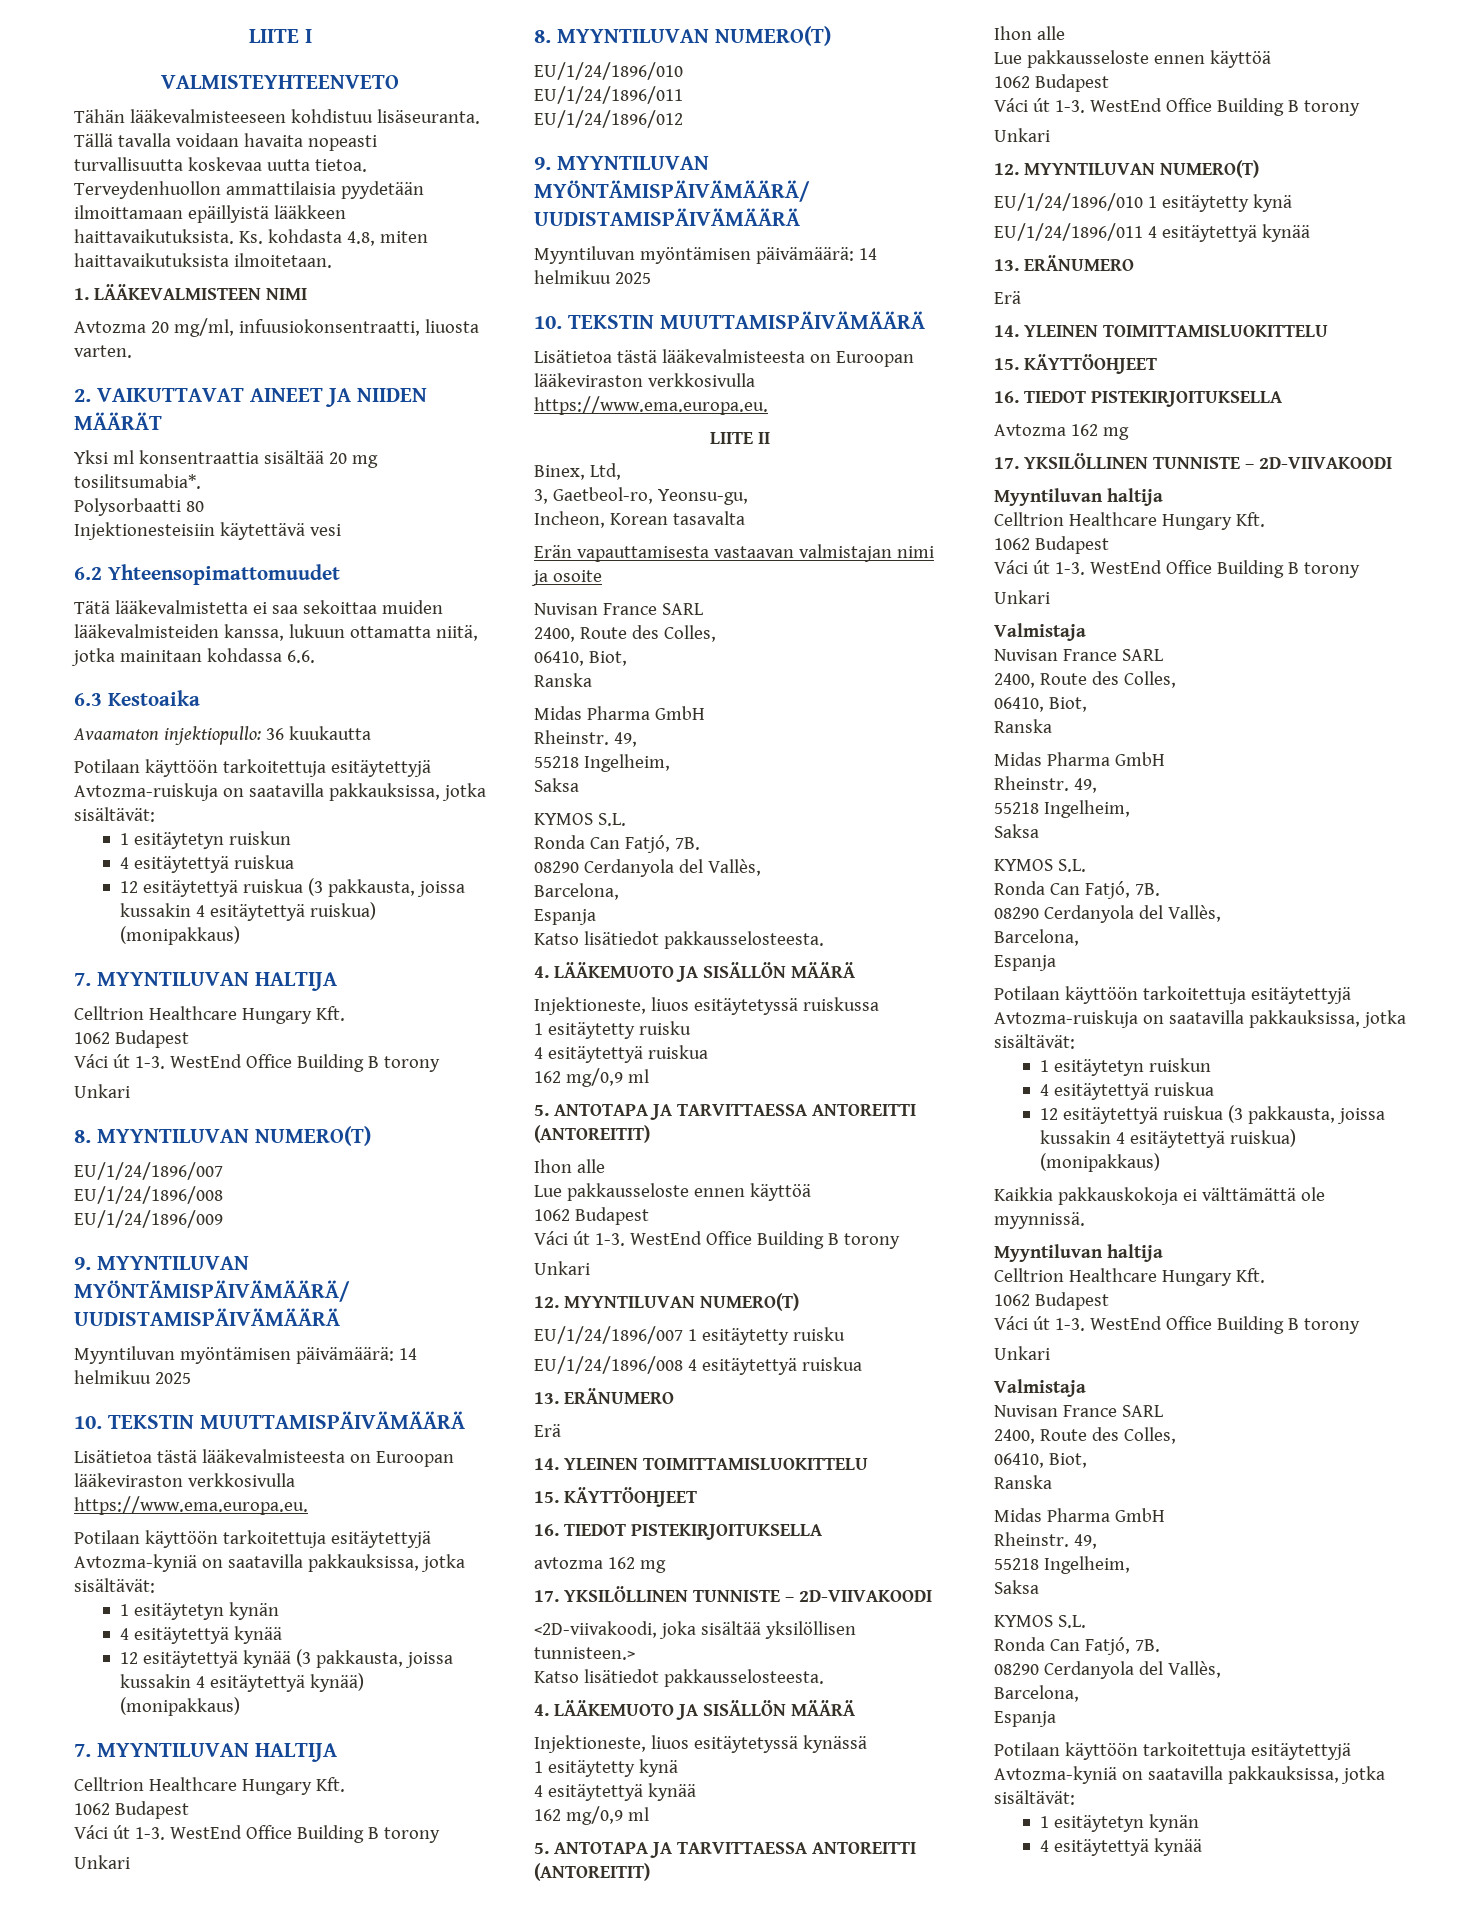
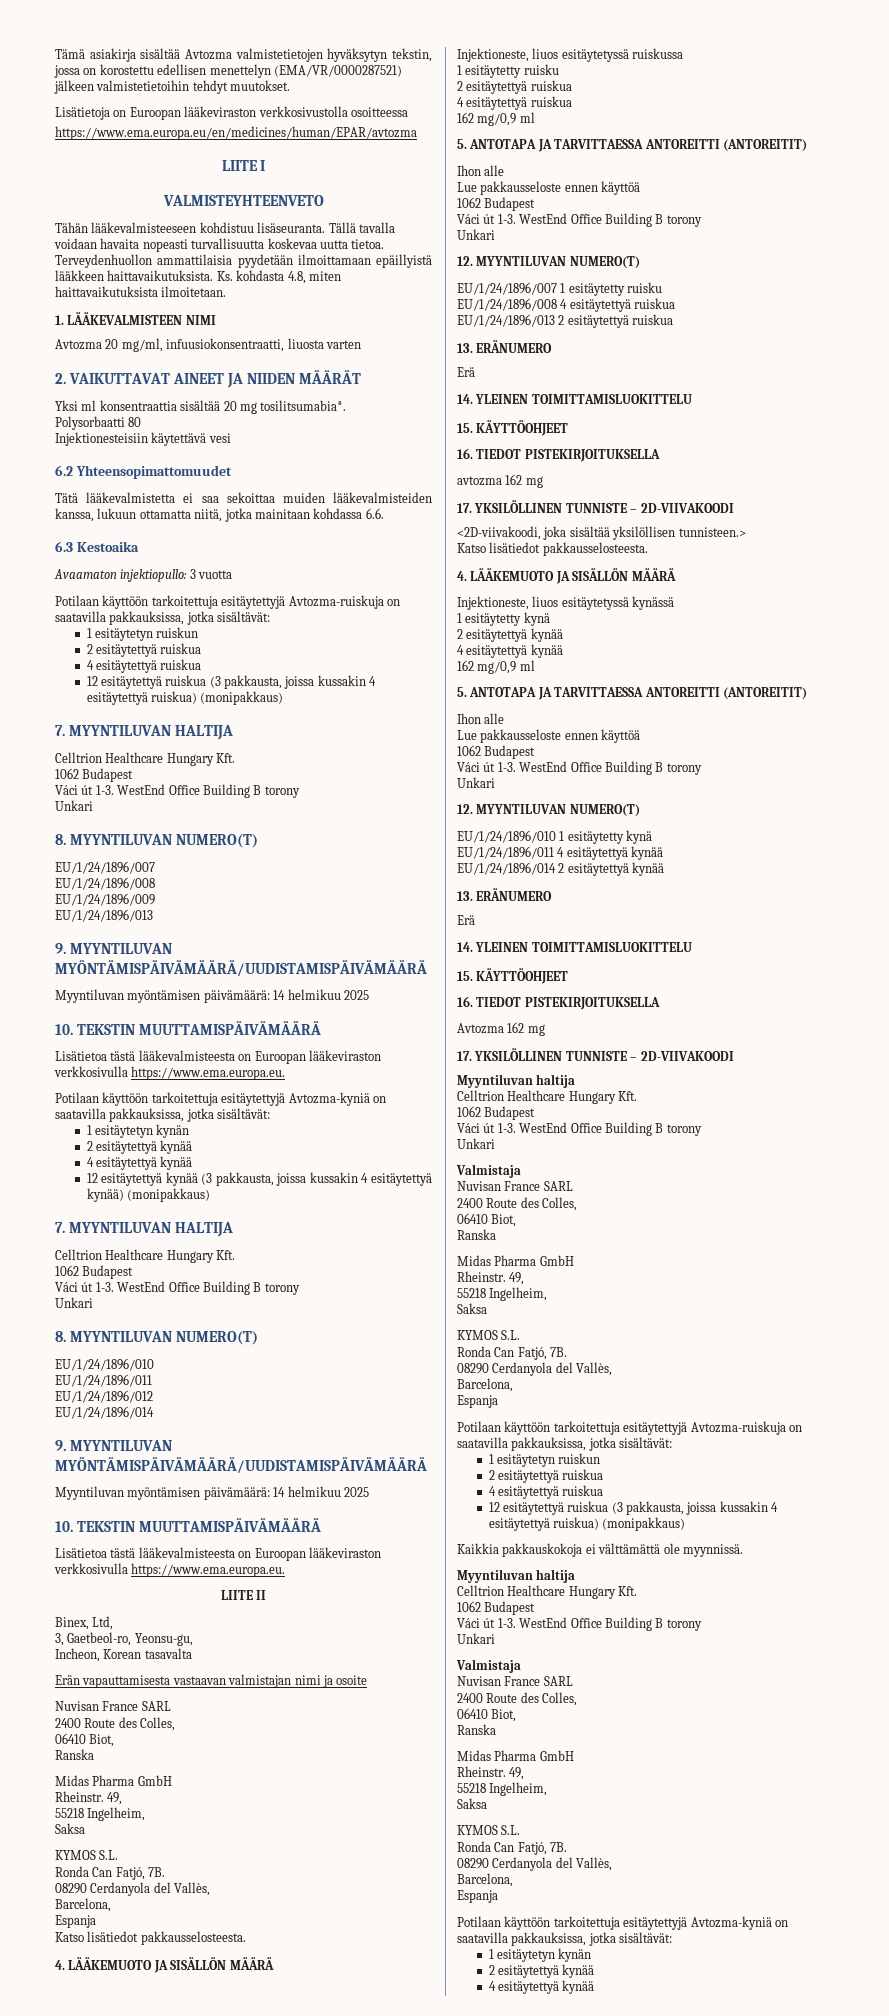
(248, 36) none -> [55,48,432,62] [54,64,402,78] [54,80,291,94] [55,106,408,120] [55,126,417,140] Tämä asiakirja sisältää Avtozma valmistetietojen hyväksytyn tekstin, jossa on korostettu edellisen menettelyn (EMA/VR/0000287521) jälkeen valmistetietoihin tehdyt muutokset. // Lisätietoja on Euroopan lääkeviraston verkkosivustolla osoitteessa // https://www.ema.europa.eu/en/medicines/human/EPAR/avtozma //
[74,345,132,358] varten. -> [325,340,361,349] varten
[265,726,371,740] 36 kuukautta -> [189,569,233,579] 3 vuotta
(292, 838) none -> [86,643,202,657] // 2 esitäytettyä ruiskua
(223, 1219) none -> [55,909,153,922] // EU/1/24/1896/013
(280, 1611) none -> [86,1140,193,1154] // 2 esitäytettyä kynää
(683, 119) none -> [55,1406,154,1419] // EU/1/24/1896/014
[534,625,716,642] [534,651,584,666] 2400, Route des Colles, // 06410, -> [55,1717,176,1731] [55,1733,86,1744] 2400 Route des Colles, // 06410
(691, 1028) none -> [457,80,572,94] // 2 esitäytettyä ruiskua
(862, 1364) none -> [457,314,674,328] // EU/1/24/1896/013 2 esitäytettyä ruiskua
(678, 1768) none -> [457,628,563,642] // 2 esitäytettyä kynää
(1310, 233) none -> [457,862,665,876] // EU/1/24/1896/014 2 esitäytettyä kynää
[994,671,1176,688] [994,697,1044,712] 2400, Route des Colles, // 06410, -> [457,1197,578,1211] [457,1213,488,1224] 2400 Route des Colles, // 06410
(1212, 1065) none -> [488,1469,604,1483] // 2 esitäytettyä ruiskua
[994,1427,1176,1444] [994,1453,1044,1468] 2400, Route des Colles, // 06410, -> [457,1692,578,1706] [457,1708,488,1719] 2400 Route des Colles, // 06410
(1200, 1823) none -> [488,1964,595,1978] // 2 esitäytettyä kynää

